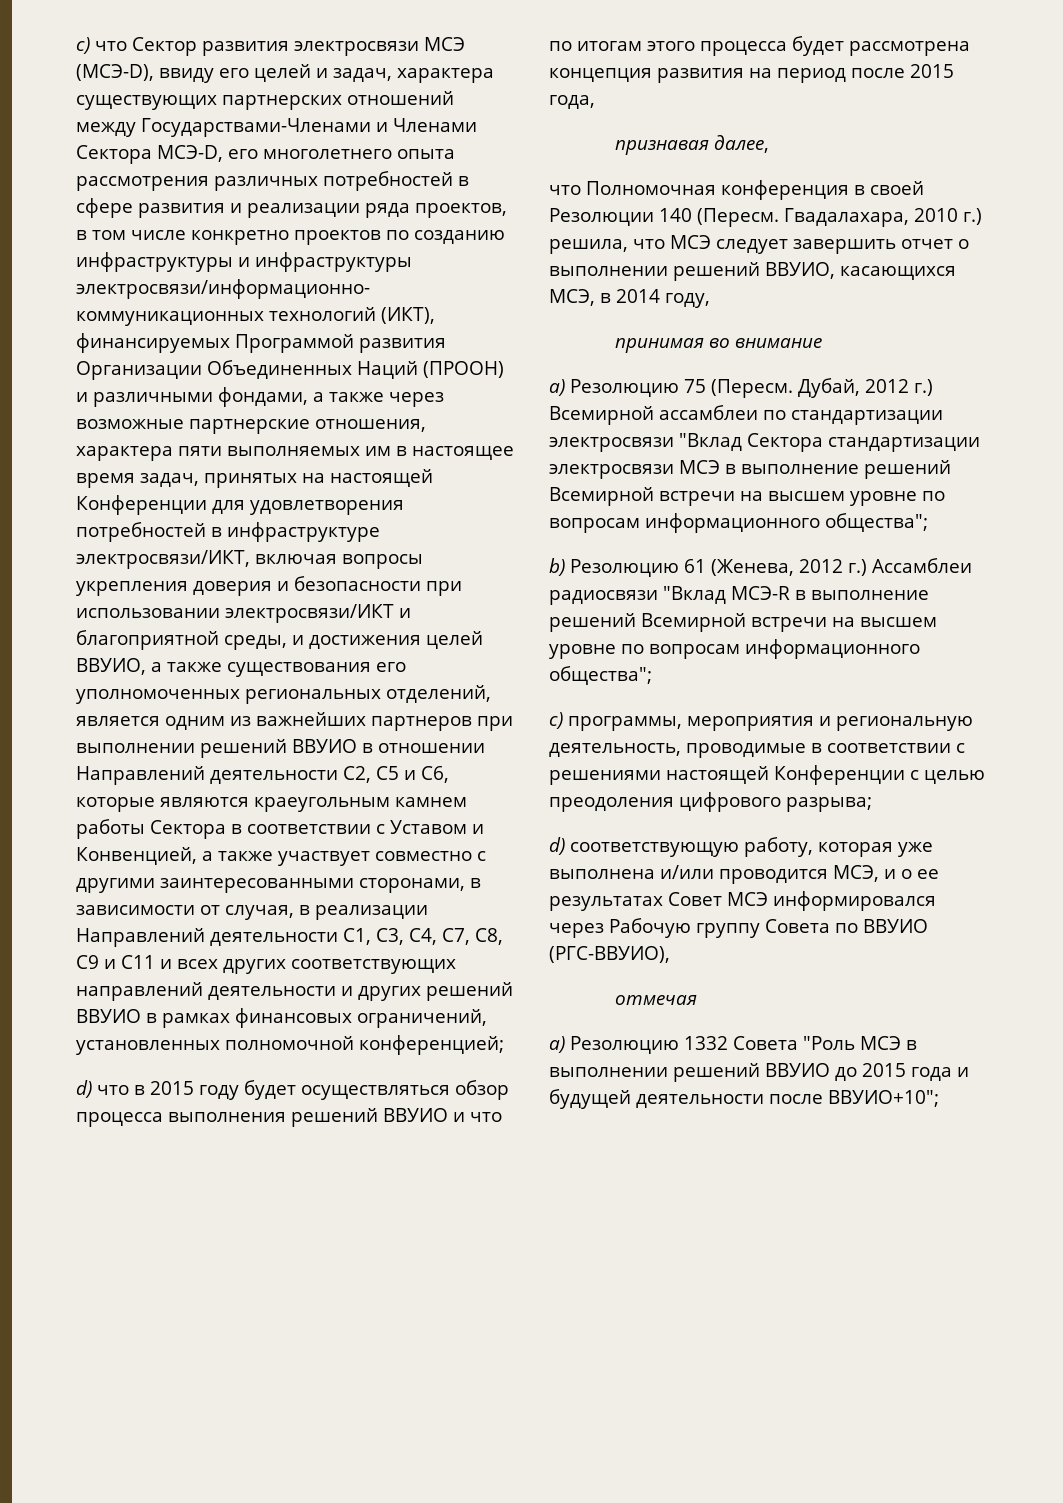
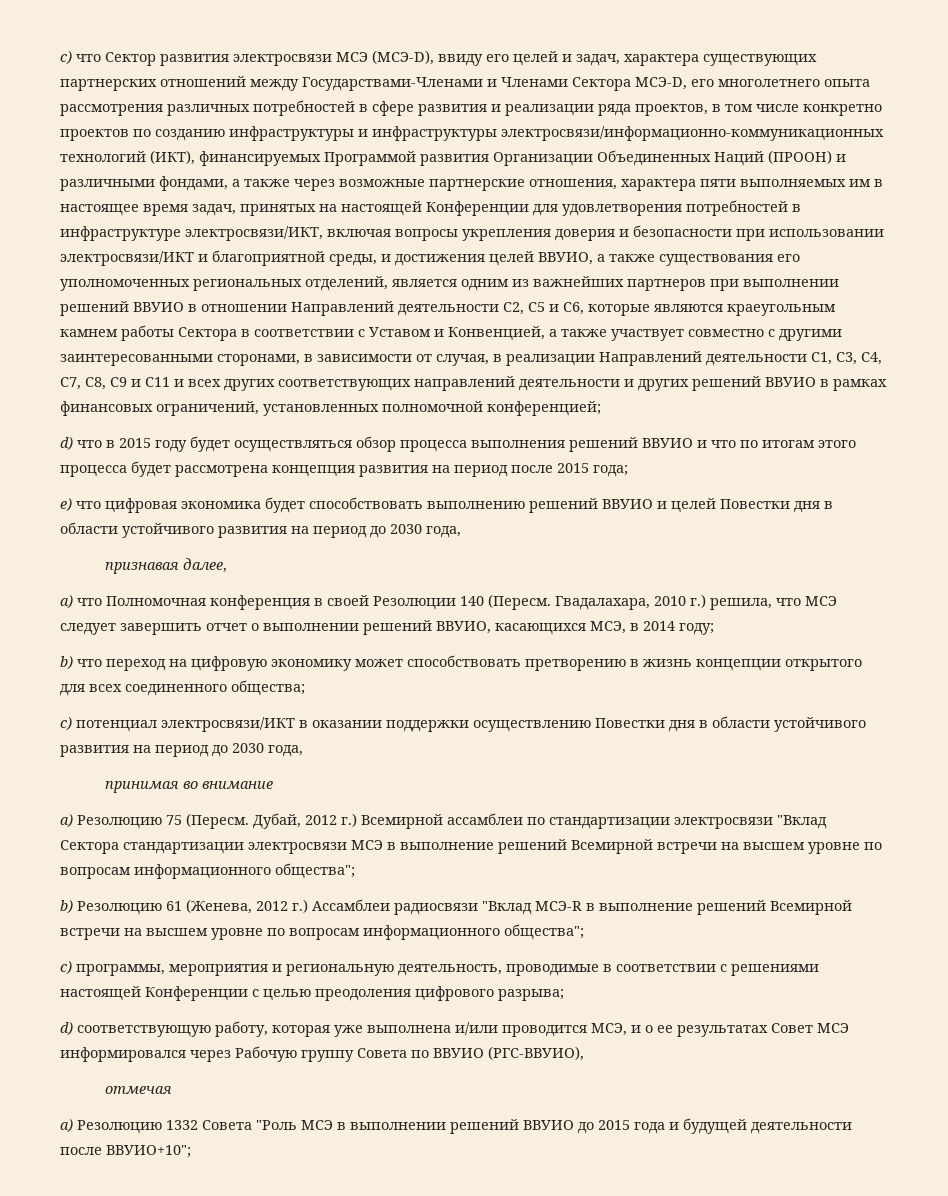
(954, 71) none -> [593,465,628,477] [60,497,833,513] [60,522,422,538] года; // e) что цифровая экономика будет способствовать выполнению решений ВВУИО и целей Повестки дня в области устойчивого развития на период до 2030
(770, 144) none -> [60,595,73,608] a)
[665,293,710,308] году, -> [679,623,714,635] [60,655,862,671] [60,680,305,696] [60,716,866,732] [60,743,303,757] году; // b) что переход на цифровую экономику может способствовать претворению в жизнь концепции открытого для всех соединенного общества; // c) потенциал электросвязи/ИКТ в оказании поддержки осуществлению Повестки дня в области устойчивого развития на период до 2030 года,

